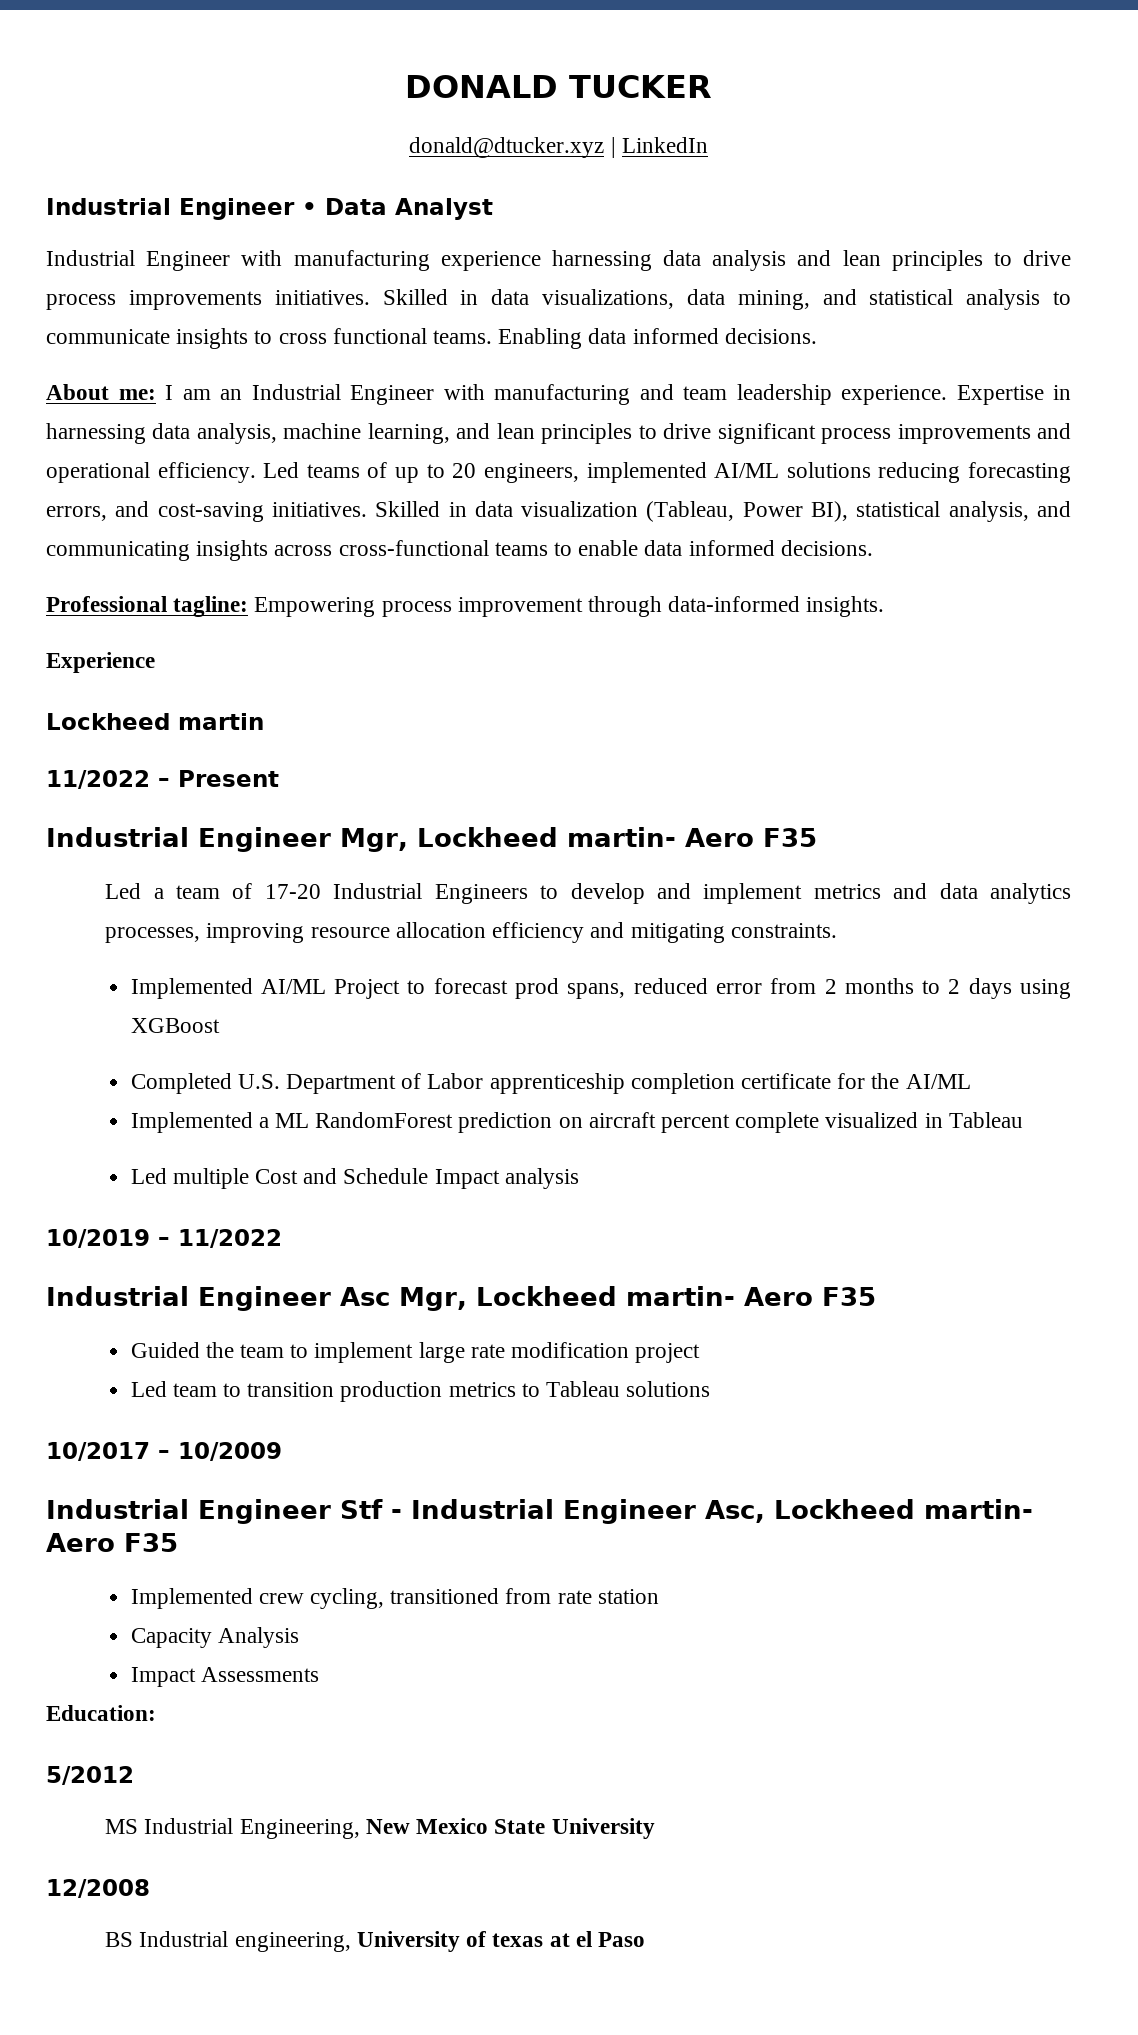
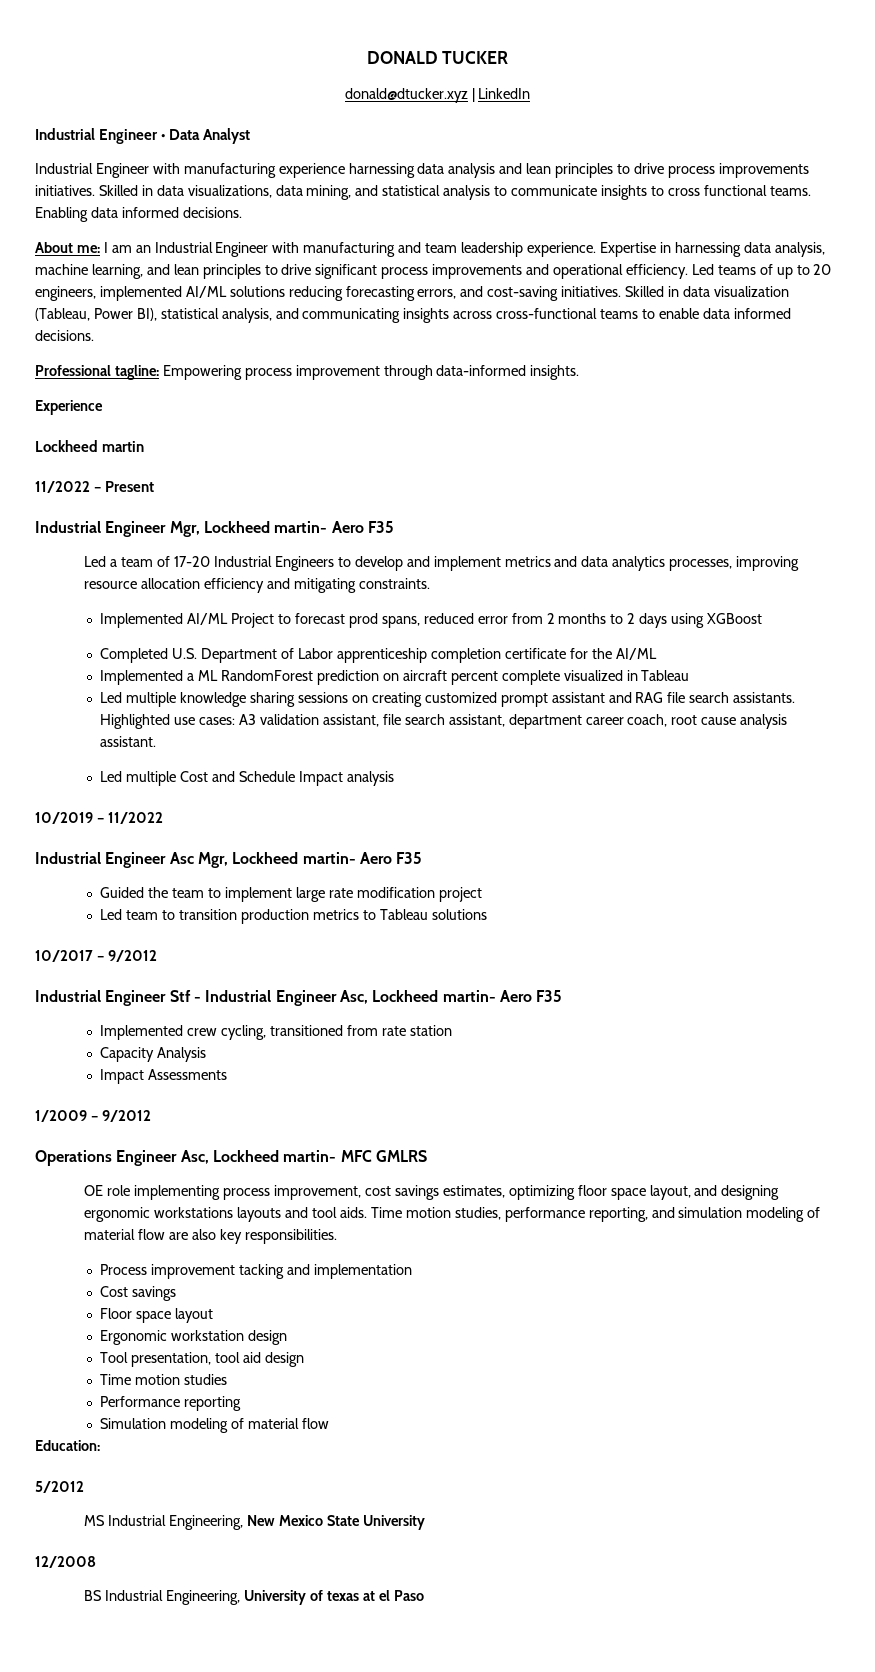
(1023, 1120) none -> [100,692,796,707] [100,714,788,729] [100,736,157,747] // Led multiple knowledge sharing sessions on creating customized prompt assistant and RAG file search assistants. Highlighted use cases: A3 validation assistant, file search assistant, department career coach, root cause analysis assistant.
[178,1442,282,1461] 10/2009 -> [108,950,158,962] 9/2012
(319, 1674) none -> [35,1110,152,1122] [35,1150,427,1166] [84,1185,780,1200] [84,1207,821,1222] [84,1229,338,1244] [100,1264,413,1279] [100,1286,177,1301] [100,1308,214,1323] [100,1330,288,1345] [100,1352,305,1367] [100,1374,228,1385] [100,1396,242,1411] [100,1418,330,1433] // 1/2009 – 9/2012 // Operations Engineer Asc, Lockheed martin- MFC GMLRS // OE role implementing process improvement, cost savings estimates, optimizing floor space layout, and designing ergonomic workstations layouts and tool aids. Time motion studies, performance reporting, and simulation modeling of material flow are also key responsibilities. // Process improvement tacking and implementation // Cost savings // Floor space layout // Ergonomic workstation design // Tool presentation, tool aid design // Time motion studies // Performance reporting // Simulation modeling of material flow
[234,1932,351,1952] engineering, -> [166,1590,241,1605] Engineering,

